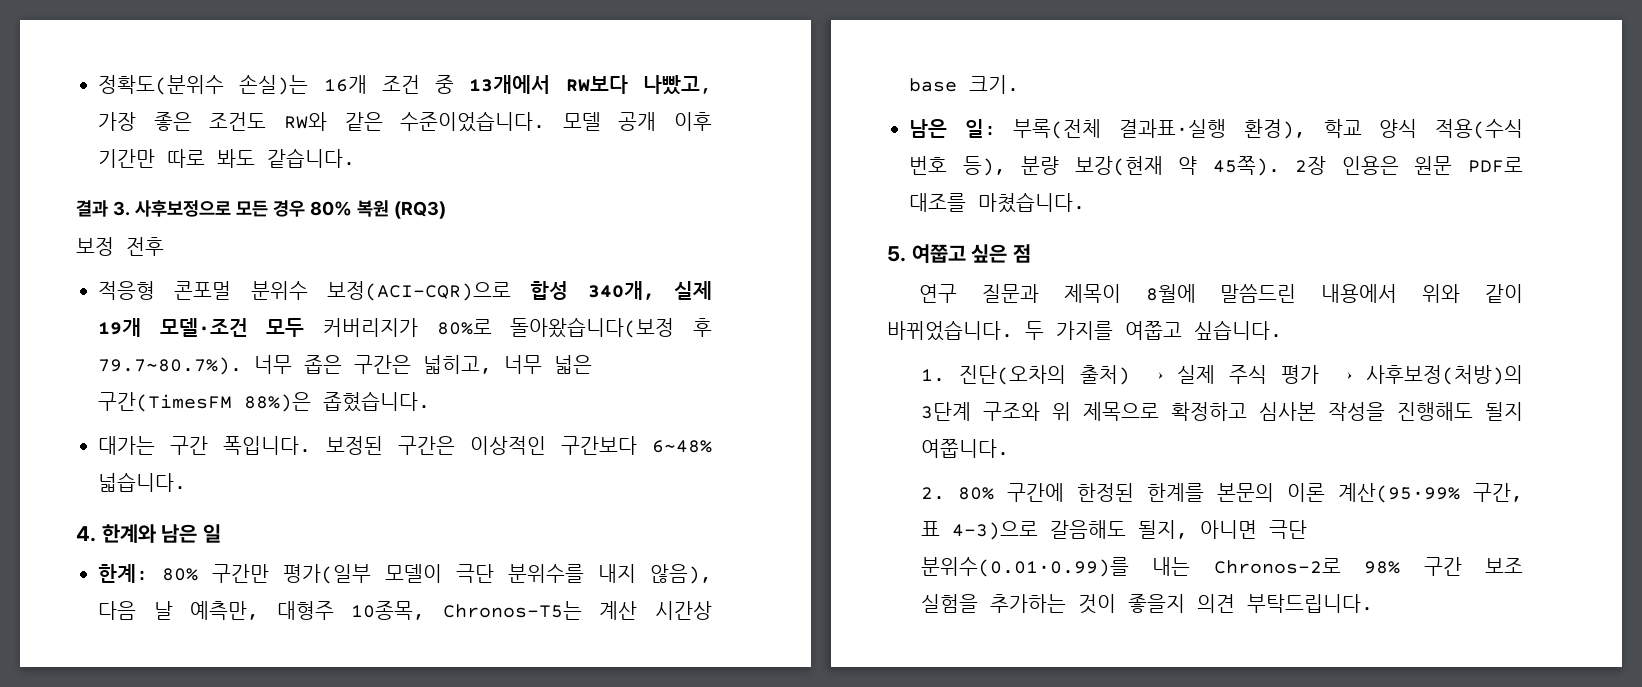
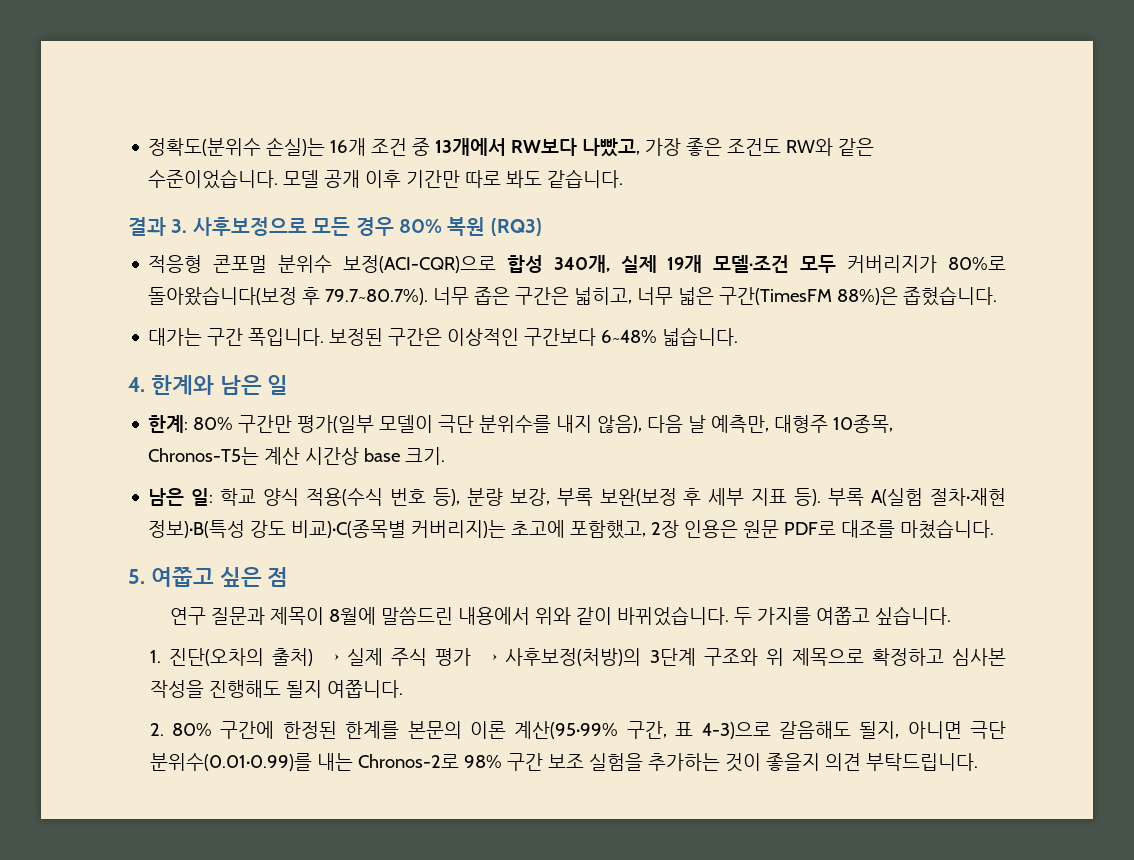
[76,237,164,256] // 보정 전후 -> (542, 227) none
[1013,119,1306,139] 부록(전체 결과표·실행 환경), -> (214, 497) none
[1074,156,1280,176] 보강(현재 약 45쪽). -> [509,488,1006,506] [148,520,647,539] 보강, 부록 보완(보정 후 세부 지표 등). 부록 A(실험 절차·재현 정보)·B(특성 강도 비교)·C(종목별 커버리지)는 초고에 포함했고,

